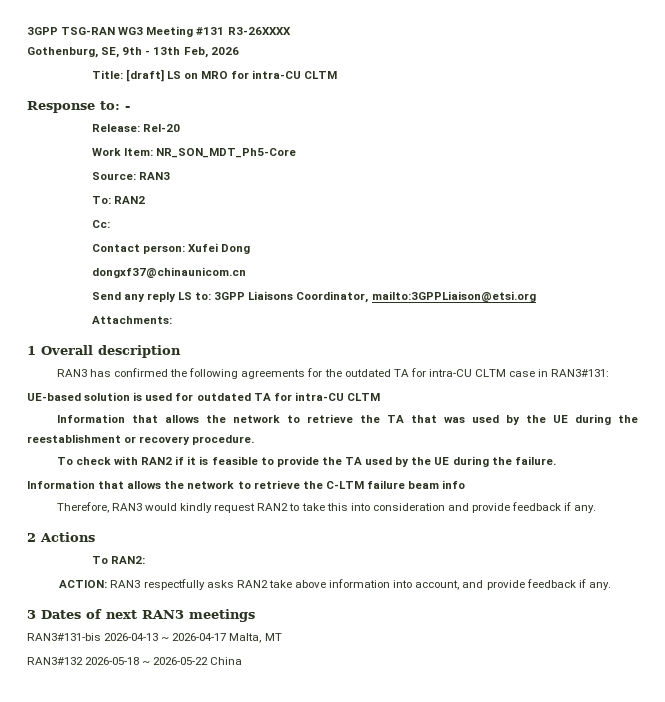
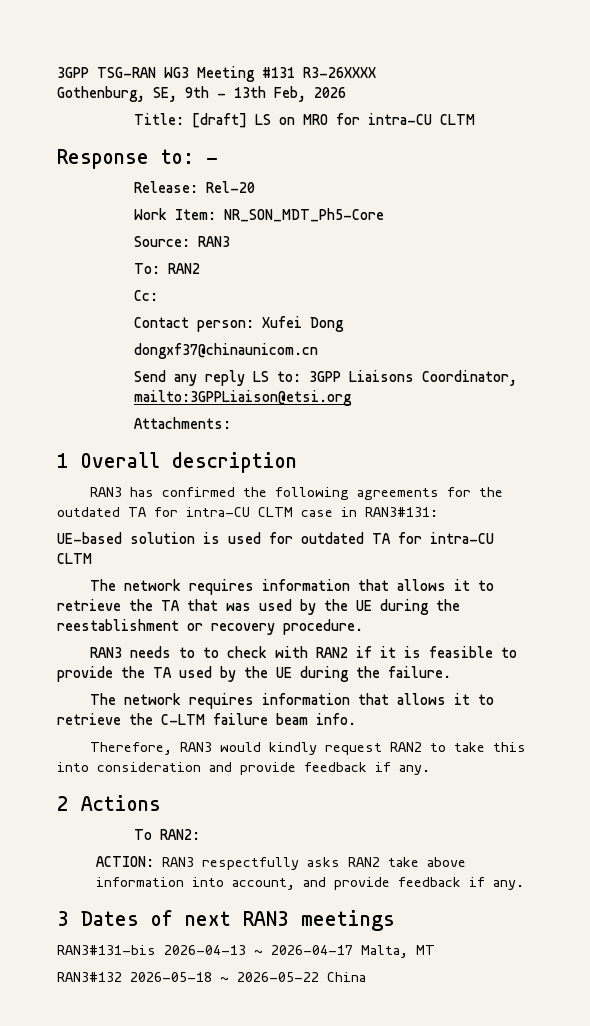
[56,414,280,423] Information that allows the network -> [90,579,471,595] The network requires information that allows it
[56,457,73,465] To -> [90,646,220,658] RAN3 needs to to
[27,480,235,489] Information that allows the network -> [90,693,471,709] The network requires information that allows it
[442,480,466,489] info -> [316,713,356,725] info.

